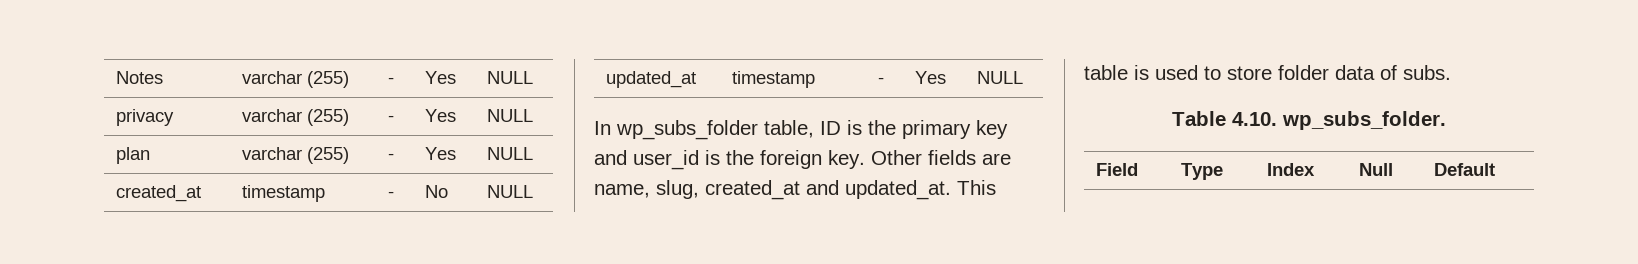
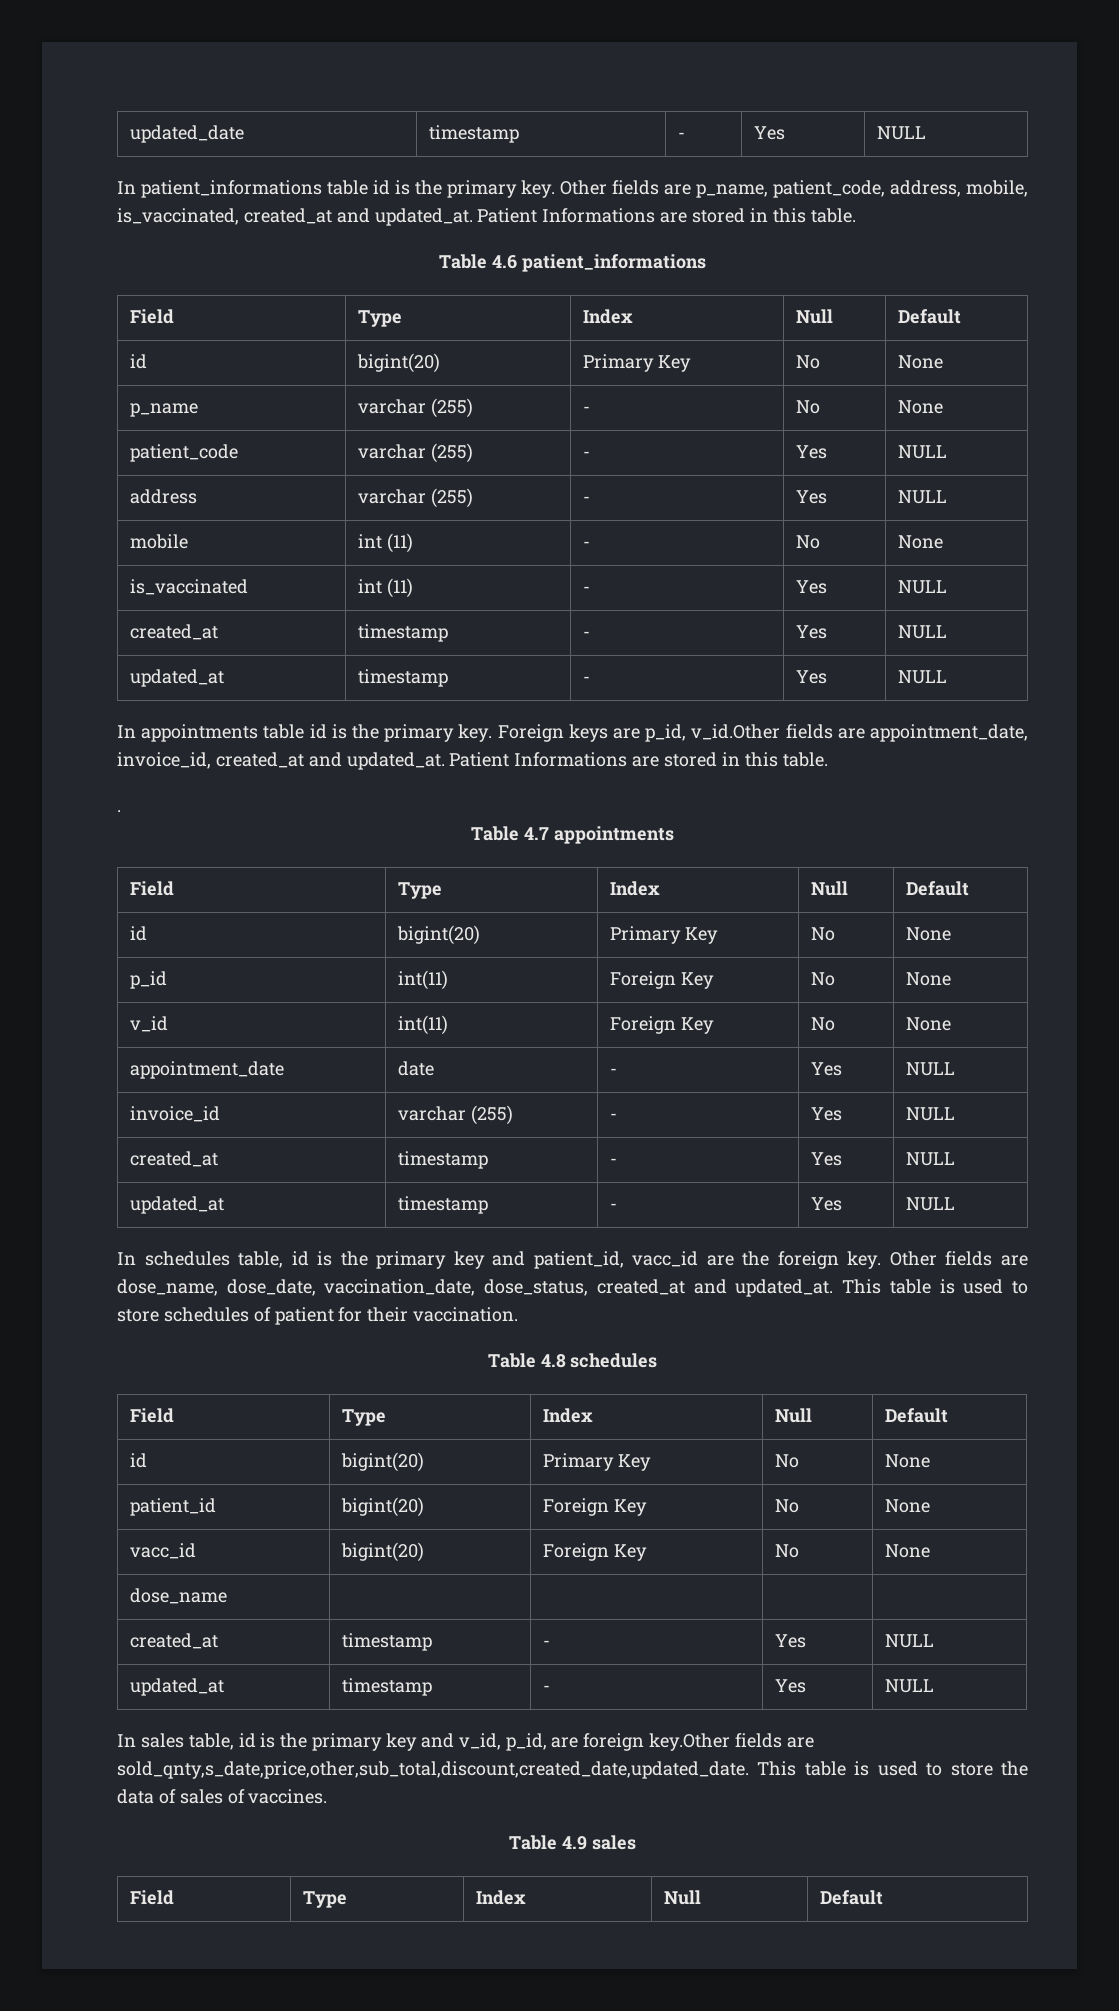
[115,71,163,84] [241,71,349,88] [387,77,394,84] [424,71,456,84] [486,71,533,84] [115,109,174,126] [241,109,349,126] [387,115,394,122] [424,109,456,122] [486,109,533,122] [115,147,150,164] Notes | varchar (255) | - | Yes | NULL // privacy | varchar (255) | - | Yes | NULL // plan -> [130,125,245,143] [429,125,520,143] [678,132,686,139] [754,126,786,140] [877,126,927,140] [117,180,1028,198] [117,208,856,226] [439,254,706,272] [130,309,175,324] [358,310,403,327] [583,309,634,324] [796,309,834,324] [898,309,962,324] [130,354,148,369] [357,353,441,373] [583,354,692,372] [796,355,821,369] [898,355,944,369] [130,403,199,417] [358,398,474,418] [583,406,591,413] [796,400,821,414] [898,400,944,414] [130,444,239,462] [358,443,474,463] [583,451,591,458] [796,445,828,459] [898,445,948,459] [130,489,198,504] [358,488,474,508] [583,496,591,503] [796,490,828,504] [898,490,948,504] [130,534,189,549] [358,533,414,553] [583,541,591,548] [796,535,821,549] [898,535,944,549] [130,579,249,595] [358,578,414,598] [583,586,591,593] [796,580,828,594] [898,580,948,594] [130,624,219,640] [358,624,449,642] [583,631,591,638] [796,625,828,639] [898,625,948,639] [130,669,225,687] [358,669,449,687] [583,676,591,683] [796,670,828,684] [898,670,948,684] [117,724,1028,742] [117,752,828,770] [117,810,121,812] [471,826,674,844] [130,881,175,896] [398,882,443,899] [610,881,661,896] [811,881,849,896] [906,881,970,896] [130,926,148,941] [397,925,481,945] [610,926,719,944] [811,927,836,941] [906,927,952,941] [130,971,168,989] [398,970,449,990] [610,971,715,989] [811,972,836,986] [906,972,952,986] [130,1016,169,1032] [398,1015,449,1035] [610,1016,715,1034] [811,1017,836,1031] [906,1017,952,1031] [130,1061,285,1079] [398,1061,435,1076] [610,1068,618,1075] [811,1062,843,1076] [906,1062,956,1076] [130,1106,221,1122] updated_date | timestamp | - | Yes | NULL // In patient_informations table id is the primary key. Other fields are p_name, patient_code, address, mobile, is_vaccinated, created_at and updated_at. Patient Informations are stored in this table. // Table 4.6 patient_informations // Field | Type | Index | Null | Default // id | bigint(20) | Primary Key | No | None // p_name | varchar (255) | - | No | None // patient_code | varchar (255) | - | Yes | NULL // address | varchar (255) | - | Yes | NULL // mobile | int (11) | - | No | None // is_vaccinated | int (11) | - | Yes | NULL // created_at | timestamp | - | Yes | NULL // updated_at | timestamp | - | Yes | NULL // In appointments table id is the primary key. Foreign keys are p_id, v_id.Other fields are appointment_date, invoice_id, created_at and updated_at. Patient Informations are stored in this table. // . // Table 4.7 appointments // Field | Type | Index | Null | Default // id | bigint(20) | Primary Key | No | None // p_id | int(11) | Foreign Key | No | None // v_id | int(11) | Foreign Key | No | None // appointment_date | date | - | Yes | NULL // invoice_id
[424,185,448,198] [486,185,533,198] [605,71,696,88] [731,71,815,88] [877,77,884,84] [914,71,946,84] [976,71,1023,84] [594,120,1008,140] [594,150,720,170] No | NULL // updated_at | timestamp | - | Yes | NULL // In wp_subs_folder table, ID is the primary key and user_id is -> [811,1152,843,1166] [906,1152,956,1166] [130,1196,225,1214] [398,1196,489,1214] [610,1203,618,1210] [811,1197,843,1211] [906,1197,956,1211] [117,1251,734,1269] Yes | NULL // updated_at | timestamp | - | Yes | NULL // In schedules table, id is the primary key and patient_id, vacc_id are
[594,180,699,199] name, slug, -> [117,1279,589,1296] dose_name, dose_date, vaccination_date, dose_status,
[1278,65,1451,80] [1172,111,1446,130] [1095,163,1138,176] [1180,163,1223,180] [1266,163,1315,176] [1358,163,1393,176] [1433,163,1495,176] folder data of subs. // Table 4.10. wp_subs_folder. // Field | Type | Index | Null | Default -> [163,1307,519,1325] [487,1353,658,1368] [130,1408,175,1423] [342,1409,387,1426] [543,1408,594,1423] [775,1408,813,1423] [885,1408,949,1423] [130,1453,148,1468] [341,1452,425,1472] [543,1453,652,1471] [775,1454,800,1468] [885,1454,931,1468] [130,1498,217,1516] [341,1497,425,1517] [543,1498,648,1516] [775,1499,800,1513] [885,1499,931,1513] [130,1543,197,1559] [341,1542,425,1562] [543,1543,648,1561] [775,1544,800,1558] [885,1544,931,1558] [130,1588,228,1604] [130,1633,219,1649] [342,1633,433,1651] [543,1640,551,1647] [775,1634,807,1648] [885,1634,935,1648] [130,1678,225,1696] [342,1678,433,1696] [543,1685,551,1692] [775,1679,807,1693] [885,1679,935,1693] [117,1733,814,1751] [117,1761,1028,1779] [117,1789,328,1804] [509,1835,636,1850] [130,1890,175,1905] [303,1891,348,1908] [476,1890,527,1905] [664,1890,702,1905] [820,1890,884,1905] schedules of patient for their vaccination. // Table 4.8 schedules // Field | Type | Index | Null | Default // id | bigint(20) | Primary Key | No | None // patient_id | bigint(20) | Foreign Key | No | None // vacc_id | bigint(20) | Foreign Key | No | None // dose_name | | | | // created_at | timestamp | - | Yes | NULL // updated_at | timestamp | - | Yes | NULL // In sales table, id is the primary key and v_id, p_id, are foreign key.Other fields are sold_qnty,s_date,price,other,sub_total,discount,created_date,updated_date. This table is used to store the data of sales of vaccines. // Table 4.9 sales // Field | Type | Index | Null | Default

